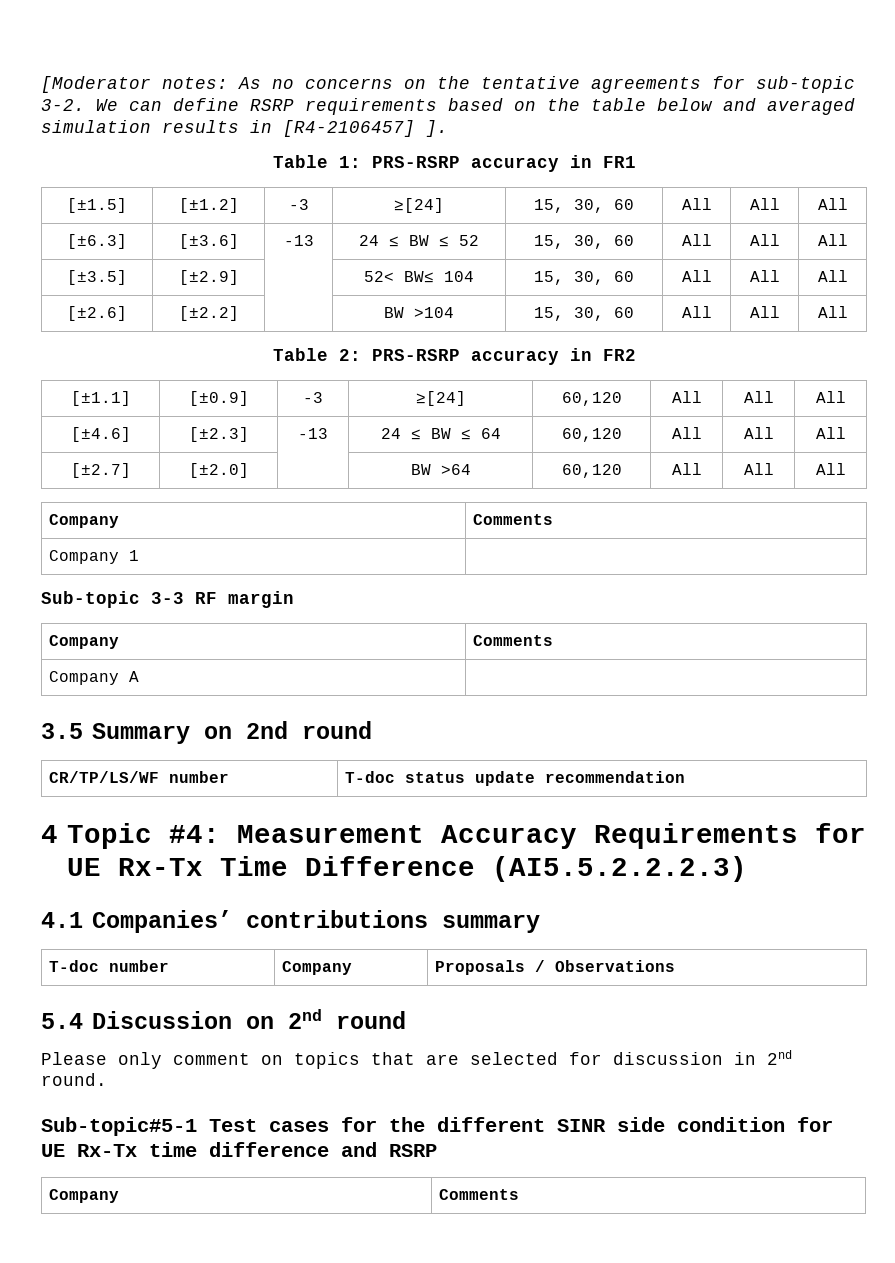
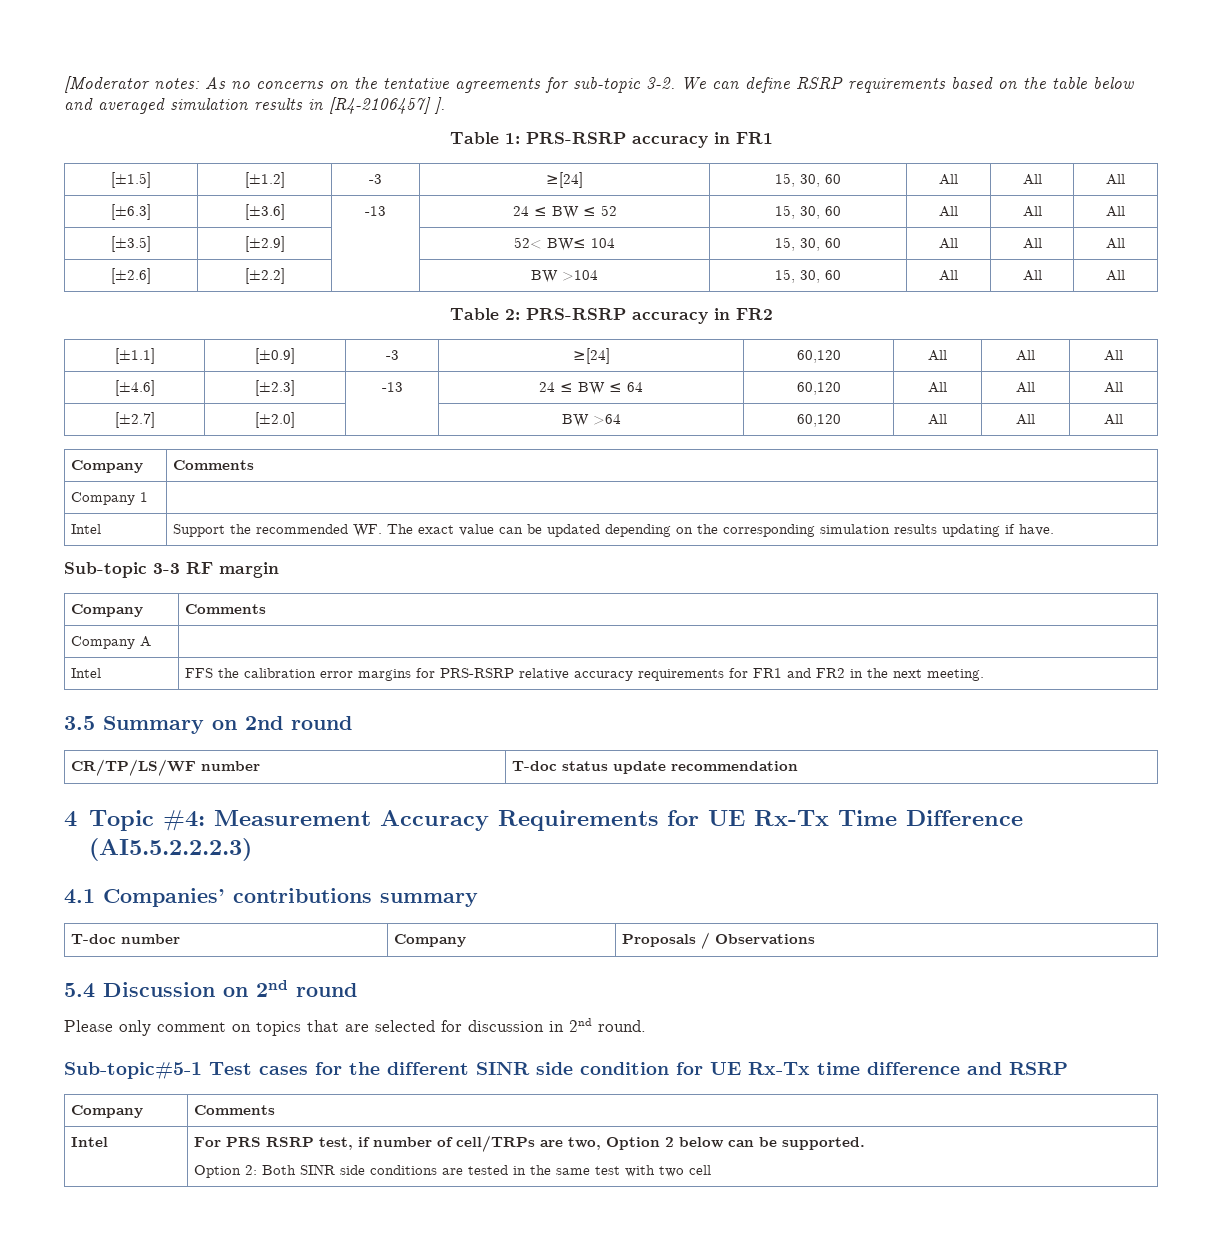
(139, 555) none -> [71,524,102,534] [173,524,1055,537] // Intel | Support the recommended WF. The exact value can be updated depending on the corresponding simulation results updating if have.
(139, 676) none -> [71,668,102,678] [185,668,985,681] // Intel | FFS the calibration error margins for PRS-RSRP relative accuracy requirements for FR1 and FR2 in the next meeting.
(519, 1194) none -> [71,1137,109,1147] [194,1135,866,1152] [194,1164,712,1178] // Intel | For PRS RSRP test, if number of cell/TRPs are two, Option 2 below can be supported. // Option 2: Both SINR side conditions are tested in the same test with two cell

